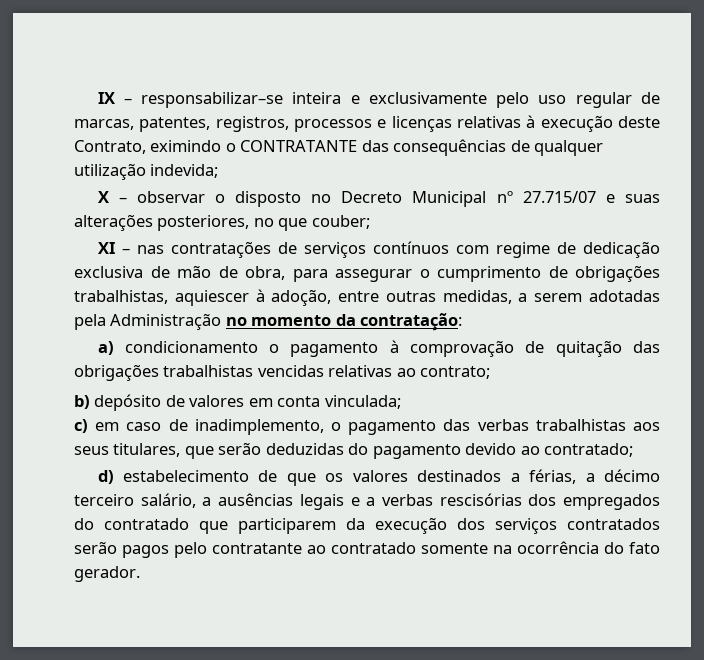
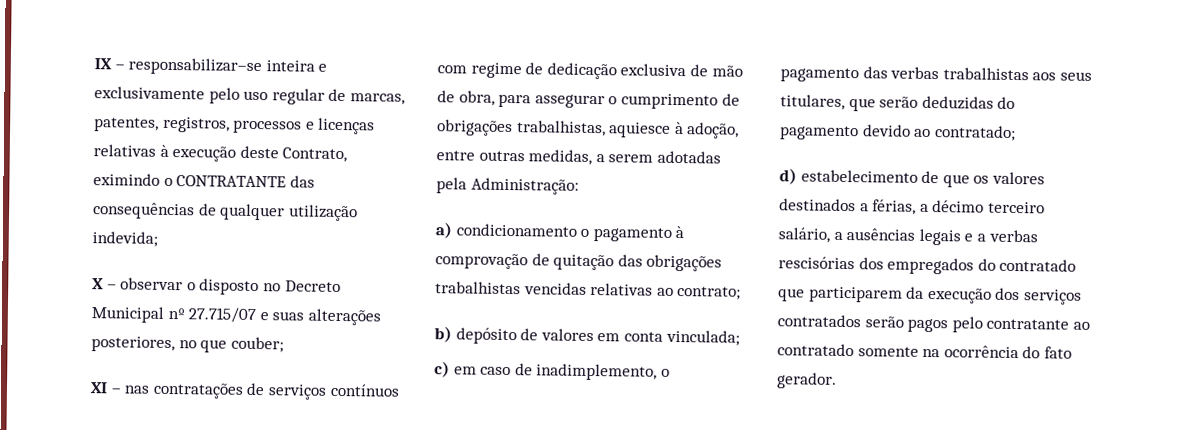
[174,290,249,306] aquiescer -> [609,122,672,138] aquiesce
[110,313,463,331] Administração no momento da contratação: -> [470,177,579,195] Administração:

